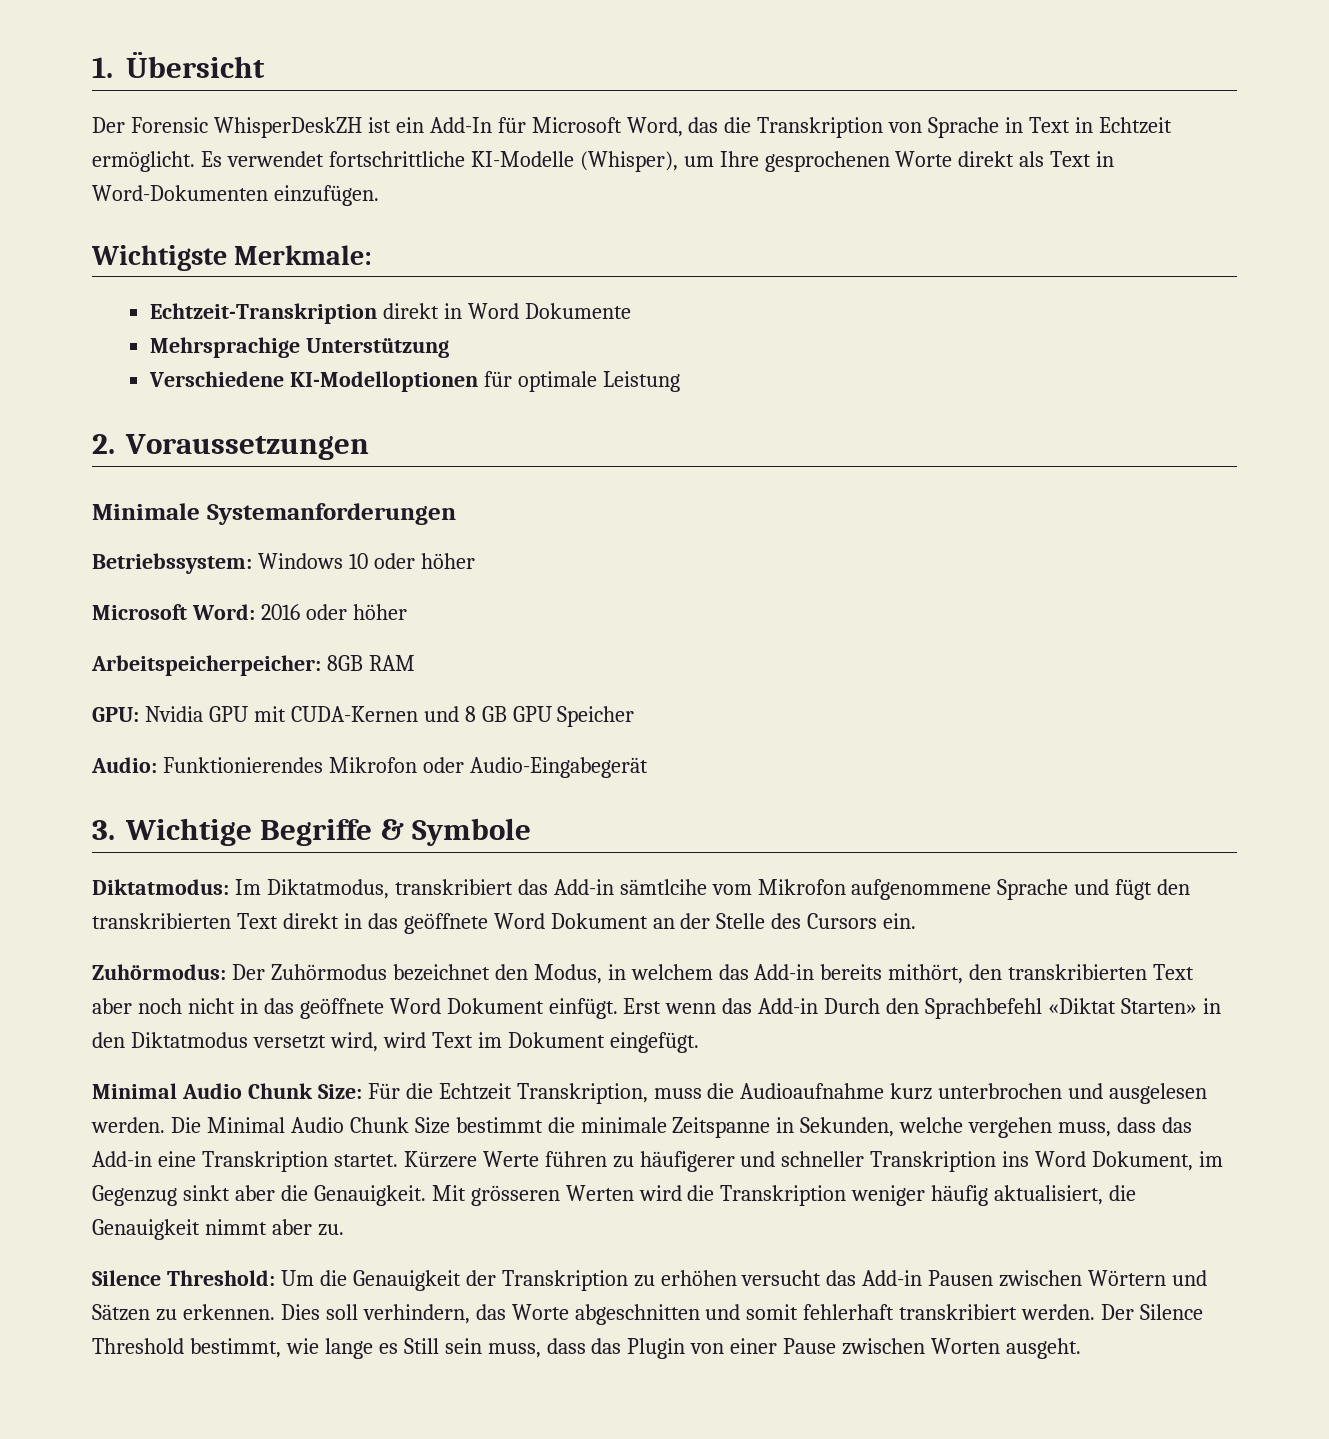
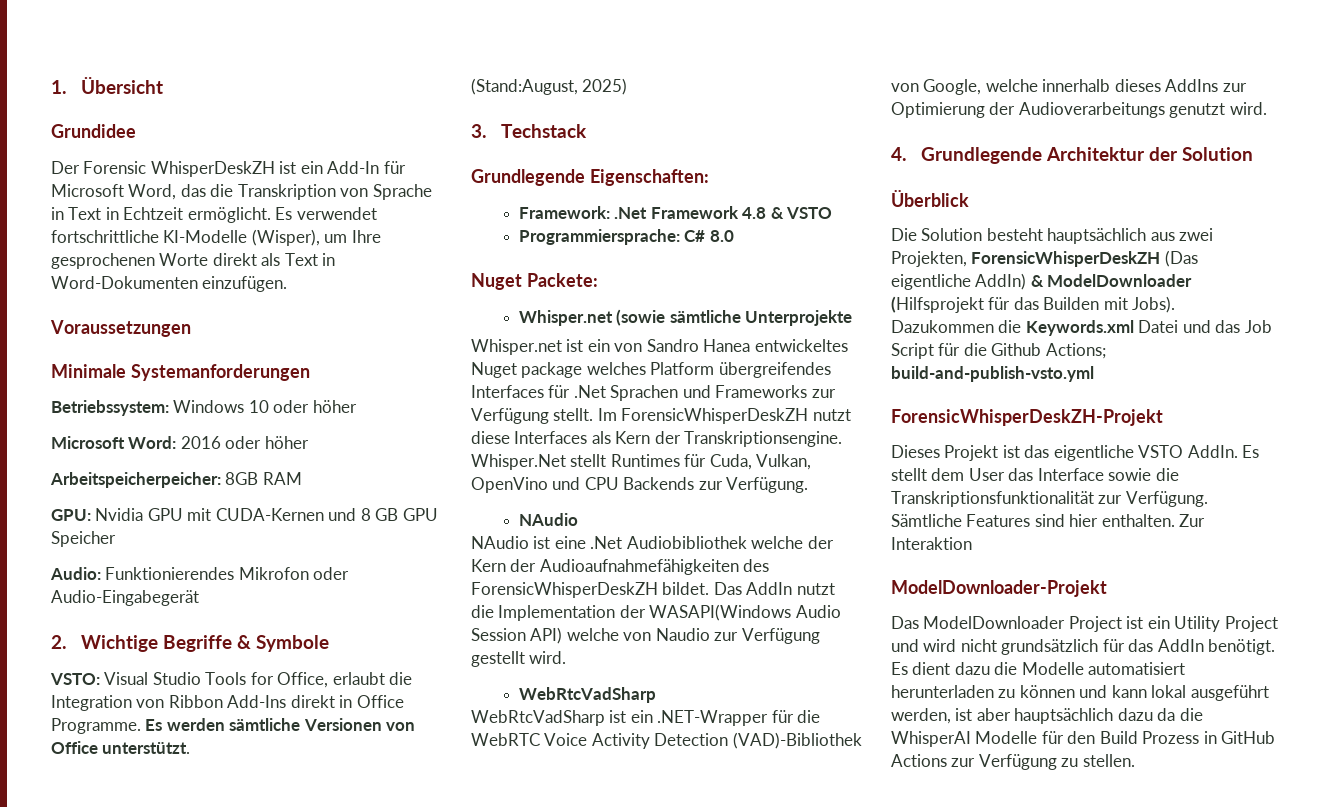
(266, 65) none -> [51,124,136,138] // Grundidee
[579,151,678,172] (Whisper), -> [251,229,320,246] (Wisper),
[91,245,373,271] [150,303,632,324] [150,337,450,358] [149,371,681,392] [92,434,115,454] Wichtigste Merkmale: // Echtzeit-Transkription direkt in Word Dokumente // Mehrsprachige Unterstützung // Verschiedene KI-Modelloptionen für optimale Leistung // 2. -> (288, 284) none
[92,820,115,840] 3. -> [51,635,67,649] 2.
[92,879,1191,900] [92,913,917,934] [92,964,1195,984] [92,998,1221,1019] [92,1032,699,1053] [92,1083,1208,1104] [91,1117,1193,1138] [92,1151,1224,1172] [92,1185,1137,1206] [92,1219,344,1240] [92,1270,1208,1291] [92,1304,1204,1325] [92,1338,1082,1359] Diktatmodus: Im Diktatmodus, transkribiert das Add-in sämtlcihe vom Mikrofon aufgenommene Sprache und fügt den transkribierten Text direkt in das geöffnete Word Dokument an der Stelle des Cursors ein. // Zuhörmodus: Der Zuhörmodus bezeichnet den Modus, in welchem das Add-in bereits mithört, den transkribierten Text aber noch nicht in das geöffnete Word Dokument einfügt. Erst wenn das Add-in Durch den Sprachbefehl «Diktat Starten» in den Diktatmodus versetzt wird, wird Text im Dokument eingefügt. // Minimal Audio Chunk Size: Für die Echtzeit Transkription, muss die Audioaufnahme kurz unterbrochen und ausgelesen werden. Die Minimal Audio Chunk Size bestimmt die minimale Zeitspanne in Sekunden, welche vergehen muss, dass das Add-in eine Transkription startet. Kürzere Werte führen zu häufigerer und schneller Transkription ins Word Dokument, im Gegenzug sinkt aber die Genauigkeit. Mit grösseren Werten wird die Transkription weniger häufig aktualisiert, die Genauigkeit nimmt aber zu. // Silence Threshold: Um die Genauigkeit der Transkription zu erhöhen versucht das Add-in Pausen zwischen Wörtern und Sätzen zu erkennen. Dies soll verhindern, das Worte abgeschnitten und somit fehlerhaft transkribiert werden. Der Silence Threshold bestimmt, wie lange es Still sein muss, dass das Plugin von einer Pause zwischen Worten ausgeht. -> [50,672,413,688] [51,695,404,711] [51,718,416,734] [51,741,191,754] [471,78,628,95] [471,124,587,138] [471,169,709,186] [518,206,833,219] [518,229,734,245] [471,273,598,290] [518,309,853,326] [471,339,848,355] [471,362,831,378] [471,385,836,401] [471,408,851,424] [471,431,843,447] [471,454,812,470] [471,477,809,493] [518,513,578,526] [471,536,834,549] [471,559,770,575] [471,582,835,598] [471,604,841,621] [471,627,820,644] [471,651,567,667] [518,687,656,703] [471,710,821,726] [471,732,862,749] [891,79,1247,95] [891,102,1267,118] [891,147,1254,164] [891,190,969,207] [891,228,1214,244] [891,250,1198,267] [891,273,1193,290] [891,296,1176,313] [891,320,1272,336] [891,343,1106,359] [891,366,1094,382] [891,409,1163,426] [891,445,1260,461] [891,468,1179,481] [891,491,1208,507] [891,514,1206,527] [891,537,972,550] [891,580,1107,597] [891,616,1278,632] [891,639,1276,655] [891,662,1186,675] [891,685,1269,701] [891,708,1203,724] [891,731,1276,747] [891,754,1135,770] VSTO: Visual Studio Tools for Office, erlaubt die Integration von Ribbon Add-Ins direkt in Office Programme. Es werden sämtliche Versionen von Office unterstützt. // (Stand:August, 2025) // 3. Techstack // Grundlegende Eigenschaften: // Framework: .Net Framework 4.8 & VSTO // Programmiersprache: C# 8.0 // Nuget Packete: // Whisper.net (sowie sämtliche Unterprojekte // Whisper.net ist ein von Sandro Hanea entwickeltes Nuget package welches Platform übergreifendes Interfaces für .Net Sprachen und Frameworks zur Verfügung stellt. Im ForensicWhisperDeskZH nutzt diese Interfaces als Kern der Transkriptionsengine. Whisper.Net stellt Runtimes für Cuda, Vulkan, OpenVino und CPU Backends zur Verfügung. // NAudio // NAudio ist eine .Net Audiobibliothek welche der Kern der Audioaufnahmefähigkeiten des ForensicWhisperDeskZH bildet. Das AddIn nutzt die Implementation der WASAPI(Windows Audio Session API) welche von Naudio zur Verfügung gestellt wird. // WebRtcVadSharp // WebRtcVadSharp ist ein .NET-Wrapper für die WebRTC Voice Activity Detection (VAD)-Bibliothek von Google, welche innerhalb dieses AddIns zur Optimierung der Audioverarbeitungs genutzt wird. // 4. Grundlegende Architektur der Solution // Überblick // Die Solution besteht hauptsächlich aus zwei Projekten, ForensicWhisperDeskZH (Das eigentliche AddIn) & ModelDownloader (Hilfsprojekt für das Builden mit Jobs). Dazukommen die Keywords.xml Datei und das Job Script für die Github Actions; build-and-publish-vsto.yml // ForensicWhisperDeskZH-Projekt // Dieses Projekt ist das eigentliche VSTO AddIn. Es stellt dem User das Interface sowie die Transkriptionsfunktionalität zur Verfügung. Sämtliche Features sind hier enthalten. Zur Interaktion // ModelDownloader-Projekt // Das ModelDownloader Project ist ein Utility Project und wird nicht grundsätzlich für das AddIn benötigt. Es dient dazu die Modelle automatisiert herunterladen zu können und kann lokal ausgeführt werden, ist aber hauptsächlich dazu da die WhisperAI Modelle für den Build Prozess in GitHub Actions zur Verfügung zu stellen.

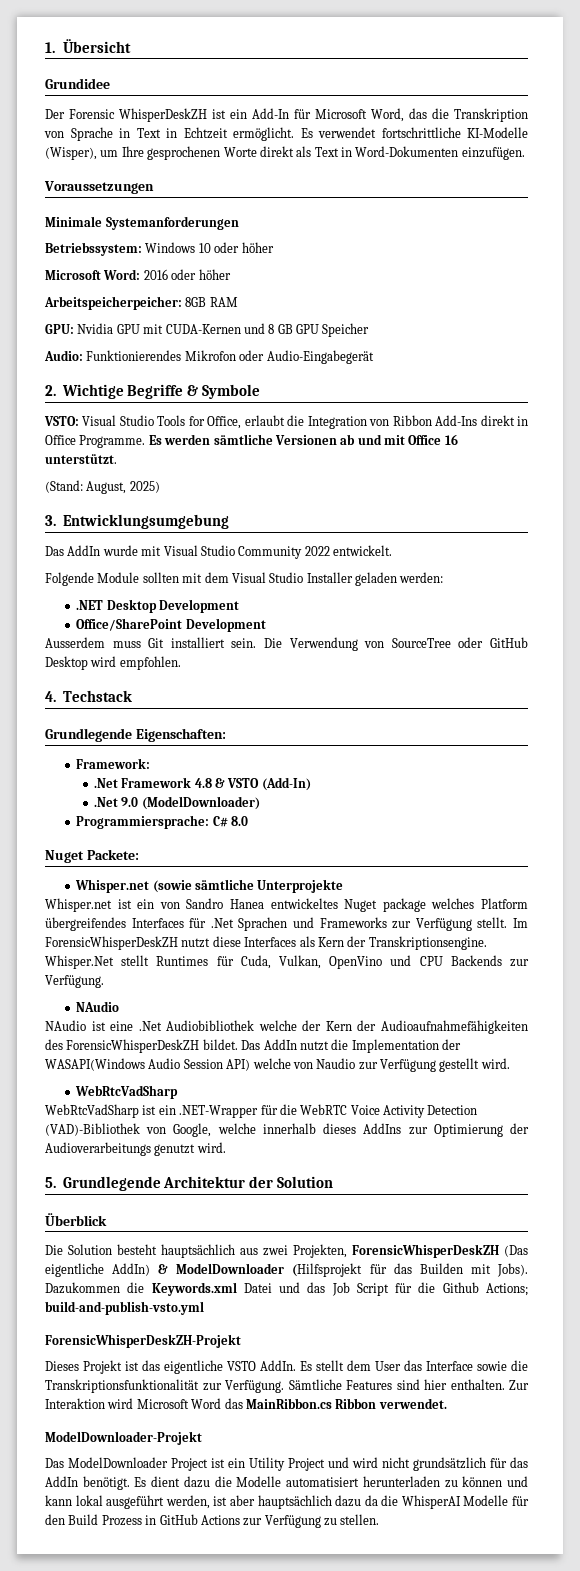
[386,722,416,731] [51,741,98,754] von Office -> [340,434,458,445] ab und mit Office 16
[471,78,578,95] (Stand:August, -> [45,480,127,494] (Stand: August,
(487, 131) none -> [62,514,229,529] [45,545,392,559] [45,572,444,586] [76,599,240,613] [76,618,266,632] [45,637,528,651] [45,656,181,670] [45,691,56,702] Entwicklungsumgebung // Das AddIn wurde mit Visual Studio Community 2022 entwickelt. // Folgende Module sollten mit dem Visual Studio Installer geladen werden: // .NET Desktop Development // Office/SharePoint Development // Ausserdem muss Git installiert sein. Die Verwendung von SourceTree oder GitHub Desktop wird empfohlen. // 4.
(610, 212) none -> (151, 763) //
(833, 213) none -> [261,777,311,791] [93,796,260,810] (Add-In) // .Net 9.0 (ModelDownloader)
[891,147,907,161] 4. -> [45,1177,56,1188] 5.
(972, 543) none -> [107,1398,447,1409] wird Microsoft Word das MainRibbon.cs Ribbon verwendet.

